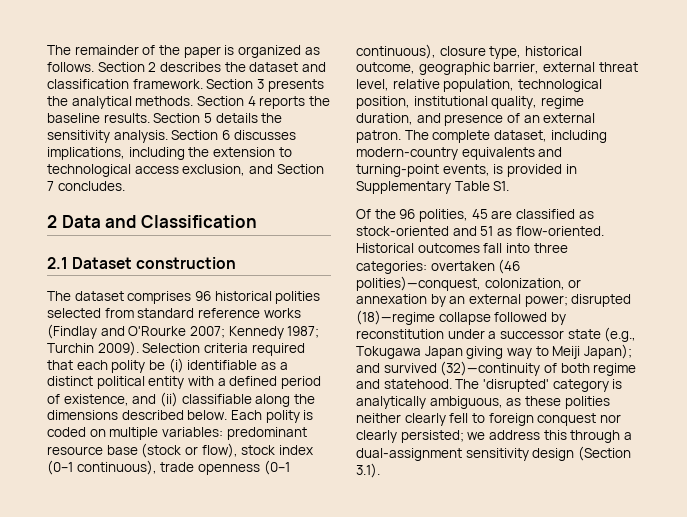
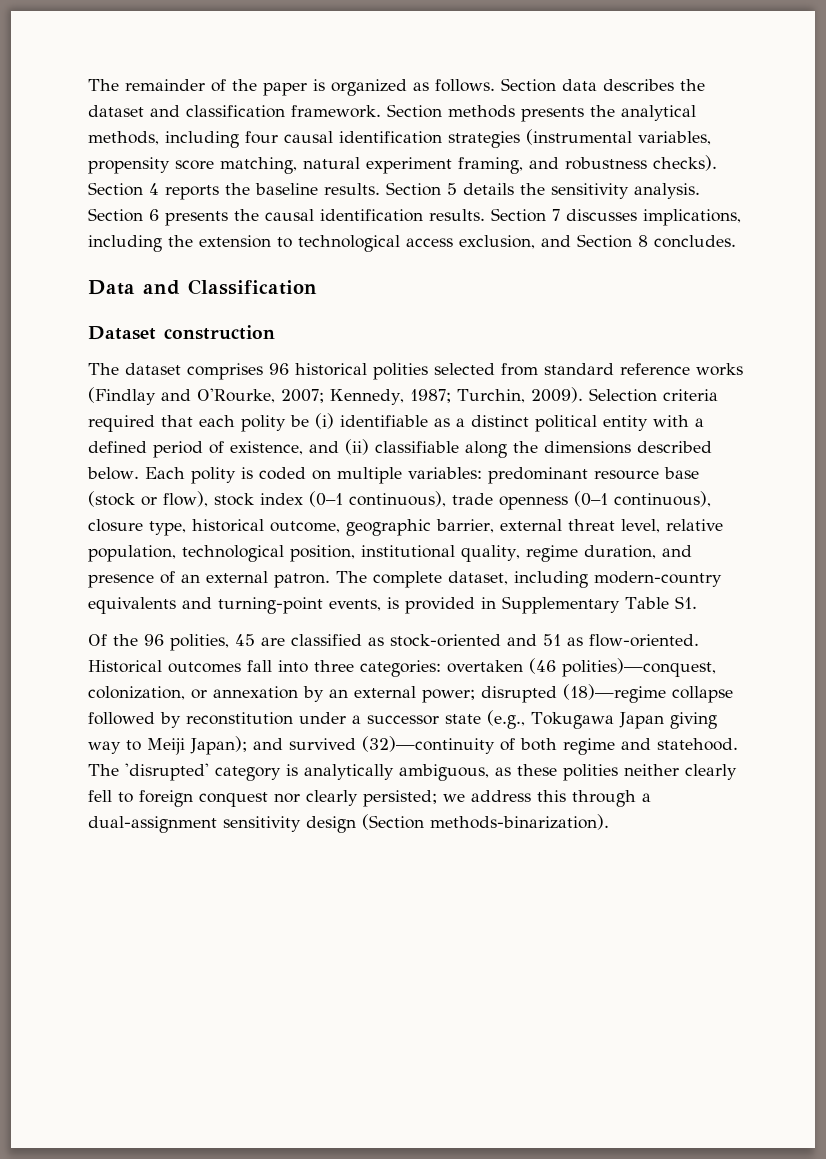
[148,62,157,72] 2 -> [562,79,597,91] data
[256,79,264,89] 3 -> [448,105,515,118] methods
[135,96,194,106] methods. -> [88,129,711,148] [88,155,717,174] methods, including four causal identification strategies (instrumental variables, propensity score matching, natural experiment framing, and robustness checks).
(230, 135) none -> [165,208,560,226] presents the causal identification results. Section 7
[47,181,54,191] 7 -> [638,235,648,247] 8
[47,215,57,228] 2 -> (736, 241) none
[47,257,68,269] 2.1 -> (317, 287) none
[128,326,320,339] [47,343,94,353] O'Rourke 2007; Kennedy 1987; Turchin -> [197,388,525,405] O'Rourke, 2007; Kennedy, 1987; Turchin,
[356,463,380,478] 3.1). -> [430,814,609,830] methods-binarization).

